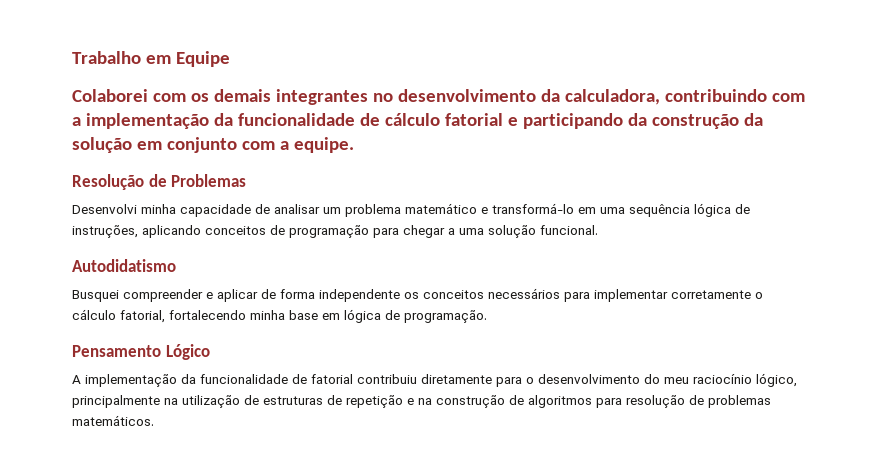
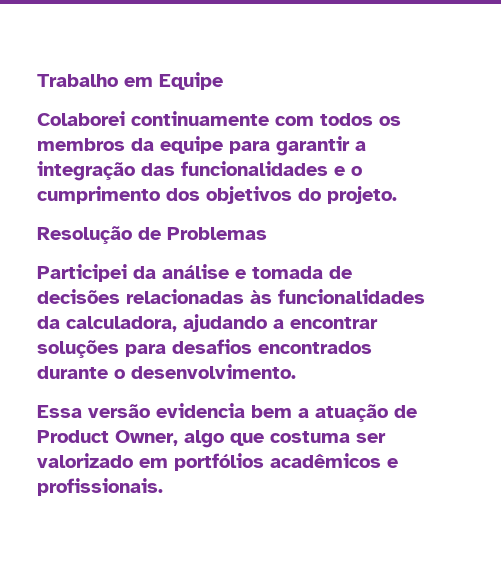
[152,89,805,105] [72,113,763,129] [72,137,354,153] [72,174,247,190] [72,203,750,217] [72,225,598,238] [72,259,176,272] [72,288,763,302] [72,309,487,323] [72,344,210,360] [72,373,797,387] [72,395,771,408] [72,415,154,426] com os demais integrantes no desenvolvimento da calculadora, contribuindo com a implementação da funcionalidade de cálculo fatorial e participando da construção da solução em conjunto com a equipe. // Resolução de Problemas // Desenvolvi minha capacidade de analisar um problema matemático e transformá-lo em uma sequência lógica de instruções, aplicando conceitos de programação para chegar a uma solução funcional. // Autodidatismo // Busquei compreender e aplicar de forma independente os conceitos necessários para implementar corretamente o cálculo fatorial, fortalecendo minha base em lógica de programação. // Pensamento Lógico // A implementação da funcionalidade de fatorial contribuiu diretamente para o desenvolvimento do meu raciocínio lógico, principalmente na utilização de estruturas de repetição e na construção de algoritmos para resolução de problemas matemáticos. -> [131,111,401,126] [37,136,366,156] [37,161,362,181] [37,186,397,204] [37,226,267,244] [37,264,352,282] [37,289,425,304] [37,314,378,332] [37,339,372,358] [37,364,296,379] [37,403,417,422] [37,430,386,448] [37,453,398,471] [37,478,163,496] continuamente com todos os membros da equipe para garantir a integração das funcionalidades e o cumprimento dos objetivos do projeto. // Resolução de Problemas // Participei da análise e tomada de decisões relacionadas às funcionalidades da calculadora, ajudando a encontrar soluções para desafios encontrados durante o desenvolvimento. // Essa versão evidencia bem a atuação de Product Owner, algo que costuma ser valorizado em portfólios acadêmicos e profissionais.

